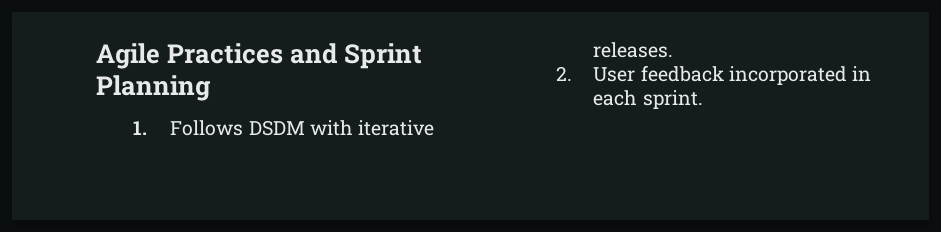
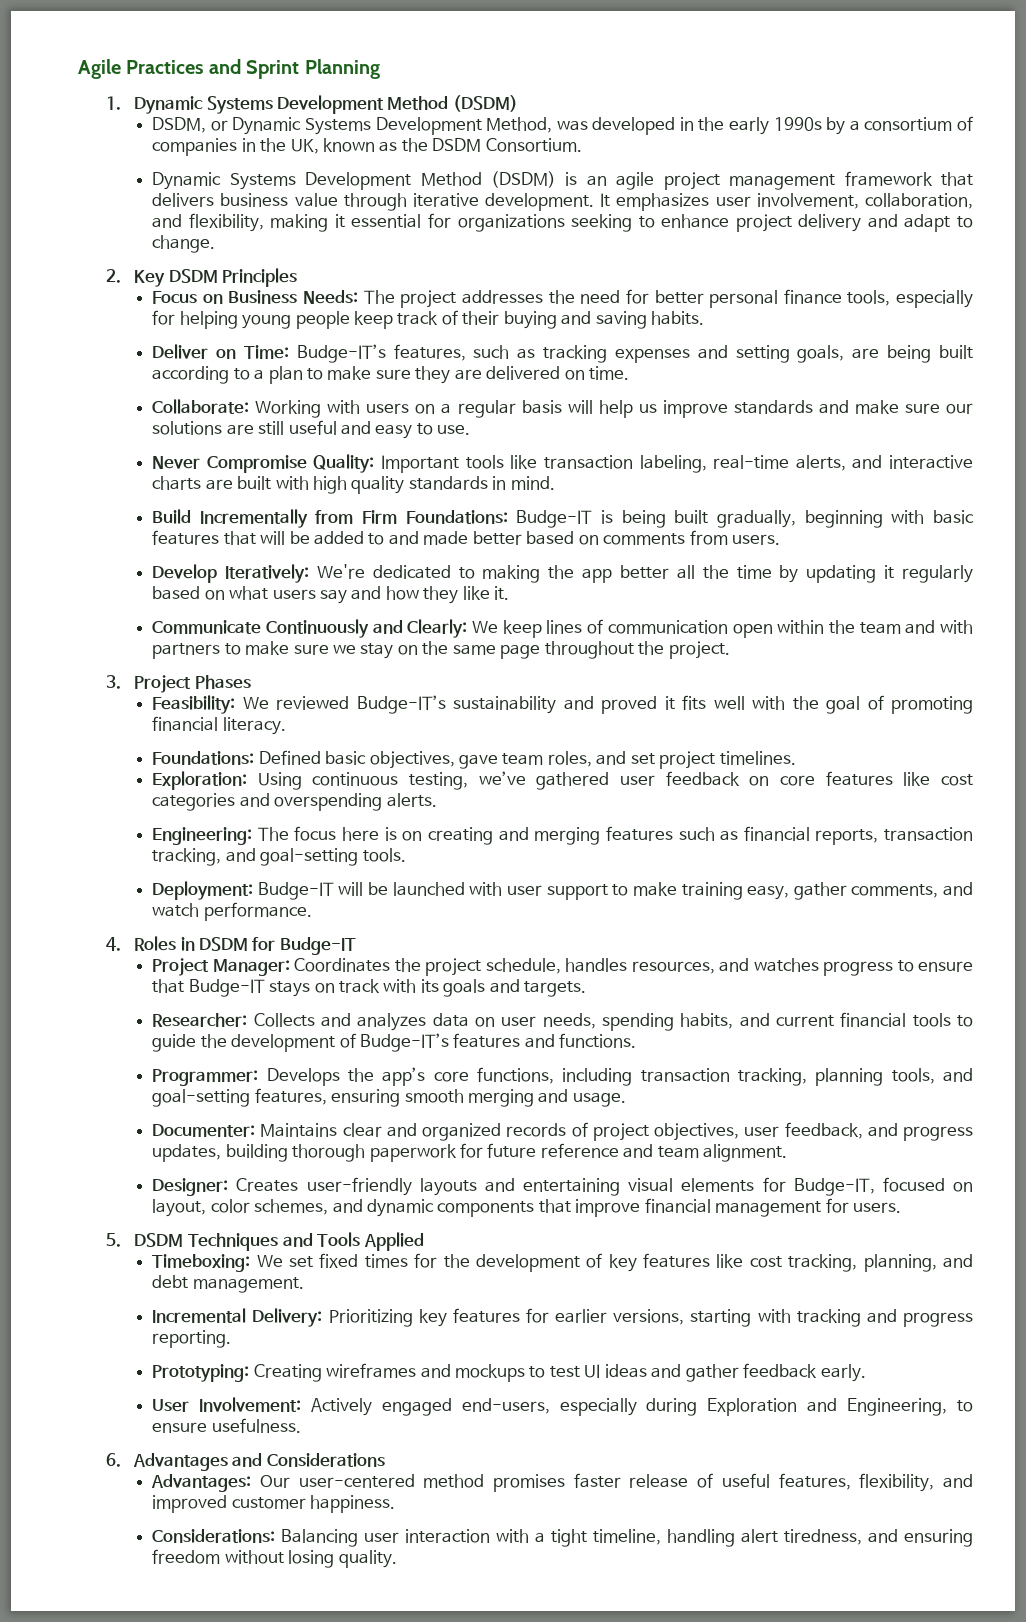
[170,120,435,136] [593,42,674,58] [556,65,872,85] [593,90,703,109] Follows DSDM with iterative releases. // 2. User feedback incorporated in each sprint. -> [134,95,518,114] [152,116,973,135] [152,138,582,156] [152,171,973,190] [152,193,973,211] [152,213,973,232] [152,235,216,253] [106,268,297,287] [152,289,973,308] [152,310,705,329] [152,344,973,363] [152,366,630,384] [152,399,974,418] [152,420,471,439] [152,454,974,473] [152,476,555,494] [152,509,974,528] [152,530,781,545] [152,564,973,583] [152,586,510,604] [152,619,973,638] [152,641,730,659] [106,675,251,693] [152,695,974,714] [152,716,286,735] [152,750,796,769] [152,771,973,790] [152,793,437,811] [152,826,974,845] [152,848,406,866] [152,881,974,900] [152,902,312,921] [106,936,356,955] [152,958,973,976] [152,979,587,997] [152,1012,974,1031] [152,1033,637,1052] [152,1067,974,1086] [152,1088,626,1107] [152,1122,973,1141] [152,1143,788,1162] [152,1177,974,1196] [152,1198,902,1217] [106,1232,424,1251] [152,1253,974,1272] [152,1275,304,1293] [152,1308,973,1327] [152,1330,232,1348] [152,1363,866,1382] [152,1397,973,1416] [152,1418,301,1433] [106,1453,385,1471] [151,1473,974,1492] [152,1495,396,1513] [152,1529,973,1547] [152,1549,397,1568] Dynamic Systems Development Method (DSDM) // DSDM, or Dynamic Systems Development Method, was developed in the early 1990s by a consortium of companies in the UK, known as the DSDM Consortium. // Dynamic Systems Development Method (DSDM) is an agile project management framework that delivers business value through iterative development. It emphasizes user involvement, collaboration, and flexibility, making it essential for organizations seeking to enhance project delivery and adapt to change. // 2. Key DSDM Principles // Focus on Business Needs: The project addresses the need for better personal finance tools, especially for helping young people keep track of their buying and saving habits. // Deliver on Time: Budge-IT’s features, such as tracking expenses and setting goals, are being built according to a plan to make sure they are delivered on time. // Collaborate: Working with users on a regular basis will help us improve standards and make sure our solutions are still useful and easy to use. // Never Compromise Quality: Important tools like transaction labeling, real-time alerts, and interactive charts are built with high quality standards in mind. // Build Incrementally from Firm Foundations: Budge-IT is being built gradually, beginning with basic features that will be added to and made better based on comments from users. // Develop Iteratively: We're dedicated to making the app better all the time by updating it regularly based on what users say and how they like it. // Communicate Continuously and Clearly: We keep lines of communication open within the team and with partners to make sure we stay on the same page throughout the project. // 3. Project Phases // Feasibility: We reviewed Budge-IT’s sustainability and proved it fits well with the goal of promoting financial literacy. // Foundations: Defined basic objectives, gave team roles, and set project timelines. // Exploration: Using continuous testing, we’ve gathered user feedback on core features like cost categories and overspending alerts. // Engineering: The focus here is on creating and merging features such as financial reports, transaction tracking, and goal-setting tools. // Deployment: Budge-IT will be launched with user support to make training easy, gather comments, and watch performance. // 4. Roles in DSDM for Budge-IT // Project Manager: Coordinates the project schedule, handles resources, and watches progress to ensure that Budge-IT stays on track with its goals and targets. // Researcher: Collects and analyzes data on user needs, spending habits, and current financial tools to guide the development of Budge-IT’s features and functions. // Programmer: Develops the app’s core functions, including transaction tracking, planning tools, and goal-setting features, ensuring smooth merging and usage. // Documenter: Maintains clear and organized records of project objectives, user feedback, and progress updates, building thorough paperwork for future reference and team alignment. // Designer: Creates user-friendly layouts and entertaining visual elements for Budge-IT, focused on layout, color schemes, and dynamic components that improve financial management for users. // 5. DSDM Techniques and Tools Applied // Timeboxing: We set fixed times for the development of key features like cost tracking, planning, and debt management. // Incremental Delivery: Prioritizing key features for earlier versions, starting with tracking and progress reporting. // Prototyping: Creating wireframes and mockups to test UI ideas and gather feedback early. // User Involvement: Actively engaged end-users, especially during Exploration and Engineering, to ensure usefulness. // 6. Advantages and Considerations // Advantages: Our user-centered method promises faster release of useful features, flexibility, and improved customer happiness. // Considerations: Balancing user interaction with a tight timeline, handling alert tiredness, and ensuring freedom without losing quality.

